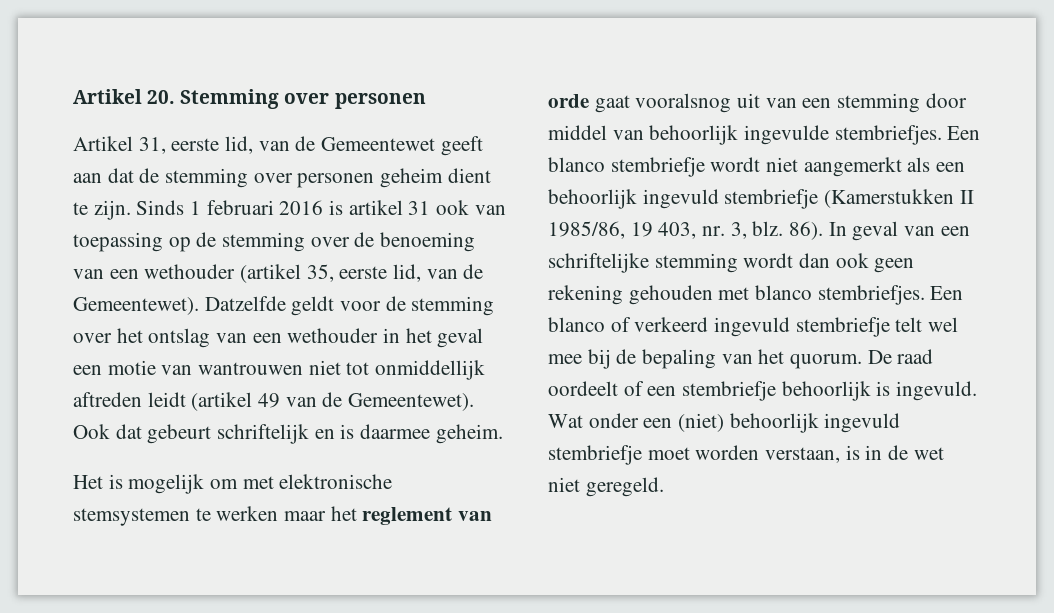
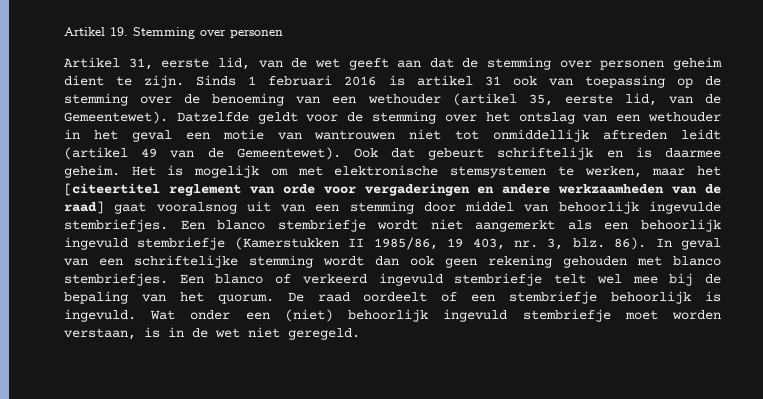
[73,89,176,104] Artikel 20. -> [64,27,128,36] Artikel 19.
[321,137,436,151] Gemeentewet -> [314,58,340,68] wet
(503, 434) // -> (120, 171) none
[216,506,279,521] werken -> [584,166,642,178] werken,
(357, 513) none -> [64,183,160,196] [citeertitel
(589, 101) none -> [323,183,721,196] [64,201,104,214] voor vergaderingen en andere werkzaamheden van de raad]

